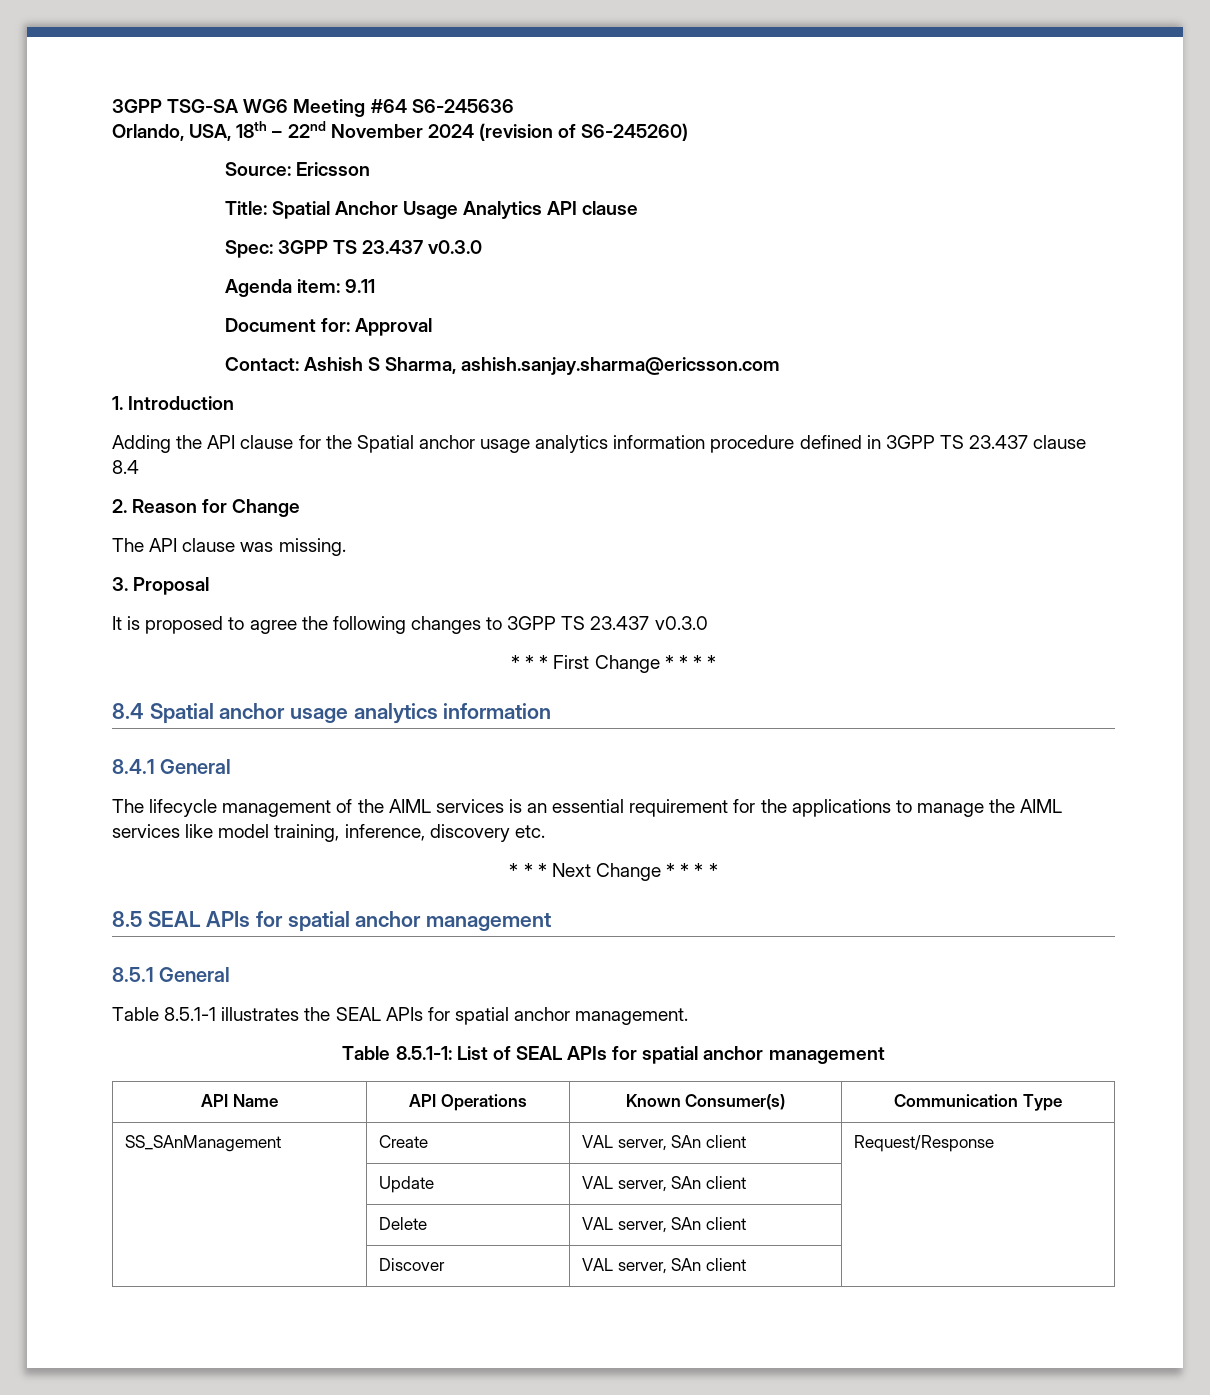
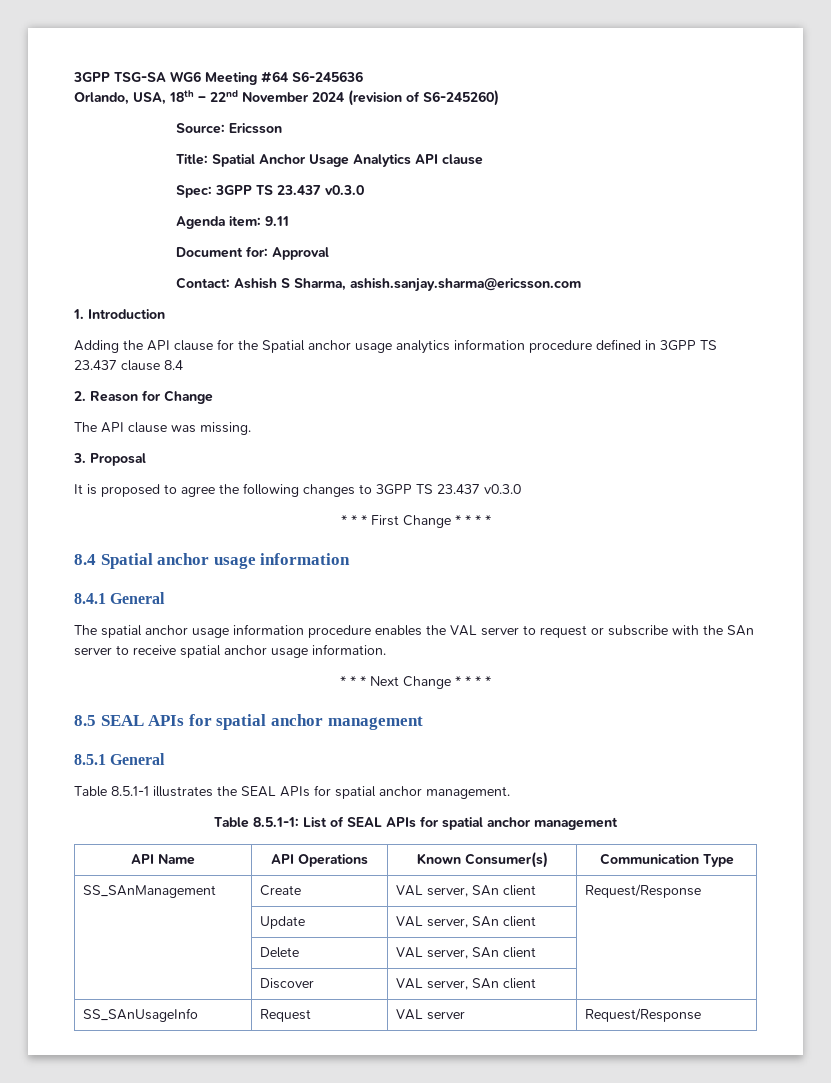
[353,703,438,724] analytics -> (256, 562) none
[149,799,1063,817] [112,824,545,842] lifecycle management of the AIML services is an essential requirement for the applications to manage the AIML services like model training, inference, discovery etc. -> [101,624,754,638] [74,644,386,658] spatial anchor usage information procedure enables the VAL server to request or subscribe with the SAn server to receive spatial anchor usage information.
(746, 1264) none -> [83,1008,199,1022] [260,1009,312,1022] [396,1009,466,1020] [585,1008,702,1022] // SS_SAnUsageInfo | Request | VAL server | Request/Response

